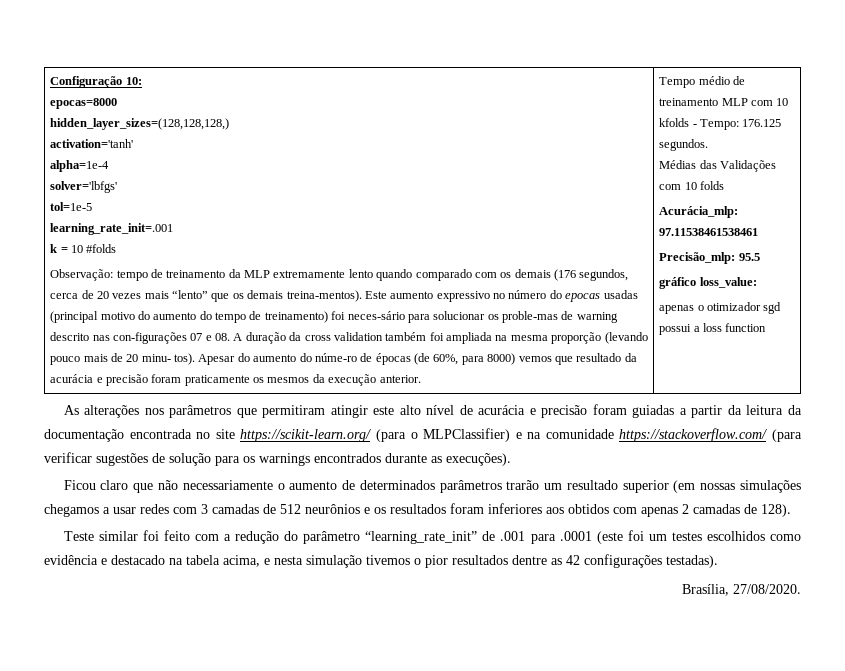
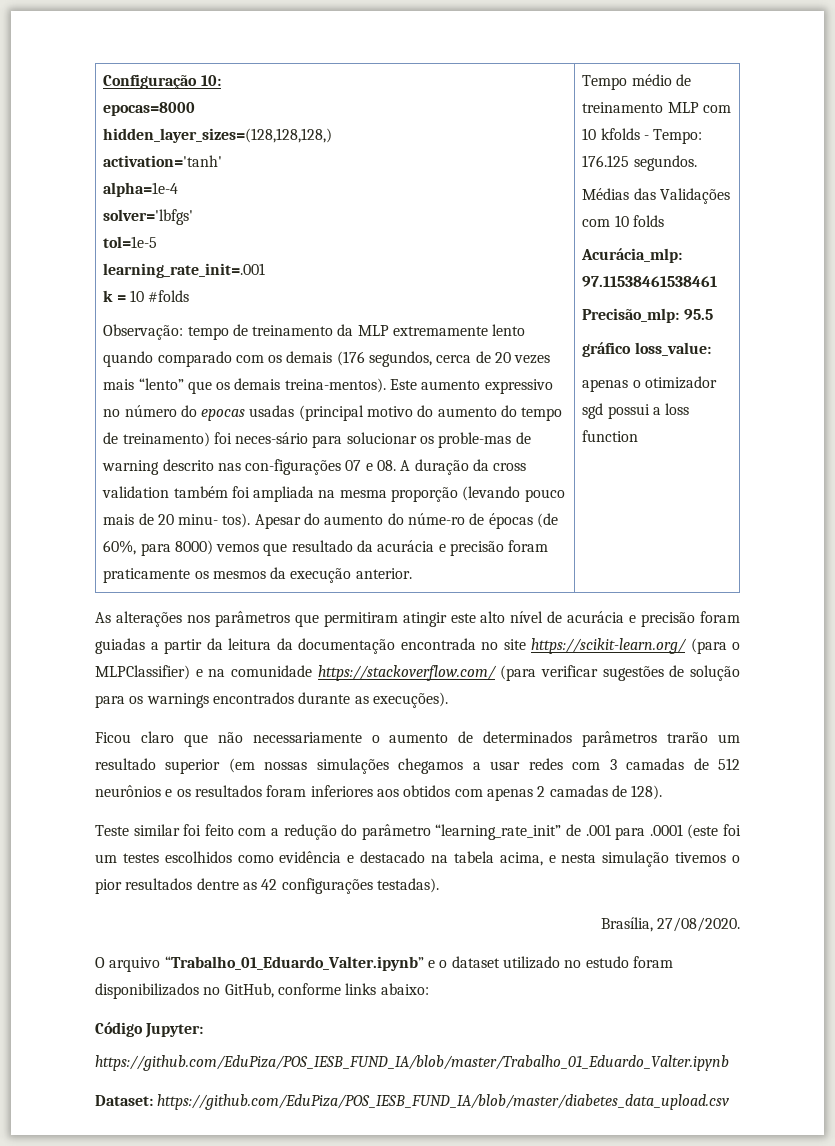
(801, 589) none -> [95,956,673,972] [95,983,429,999] [95,1022,204,1038] [95,1055,729,1071] [95,1094,730,1110] // O arquivo “Trabalho_01_Eduardo_Valter.ipynb” e o dataset utilizado no estudo foram disponibilizados no GitHub, conforme links abaixo: // Código Jupyter: // https://github.com/EduPiza/POS_IESB_FUND_IA/blob/master/Trabalho_01_Eduardo_Valter.ipynb // Dataset: https://github.com/EduPiza/POS_IESB_FUND_IA/blob/master/diabetes_data_upload.csv

